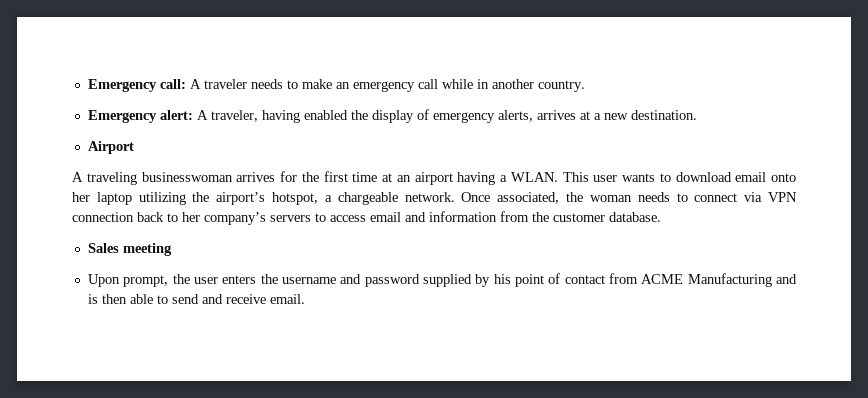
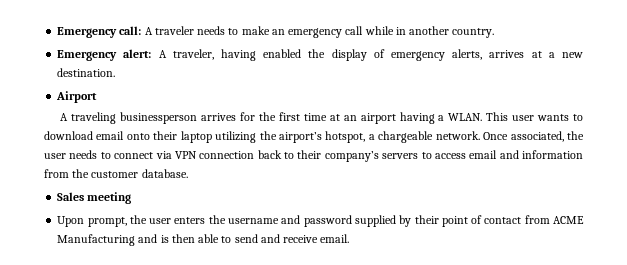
[141,172,233,182] businesswoman -> [120,112,198,124] businessperson
[72,192,90,202] her -> [153,131,178,140] their
[589,195,632,202] woman -> [44,153,66,159] user
[182,212,200,222] her -> [297,150,322,159] their
[493,274,511,284] his -> [414,215,439,224] their

